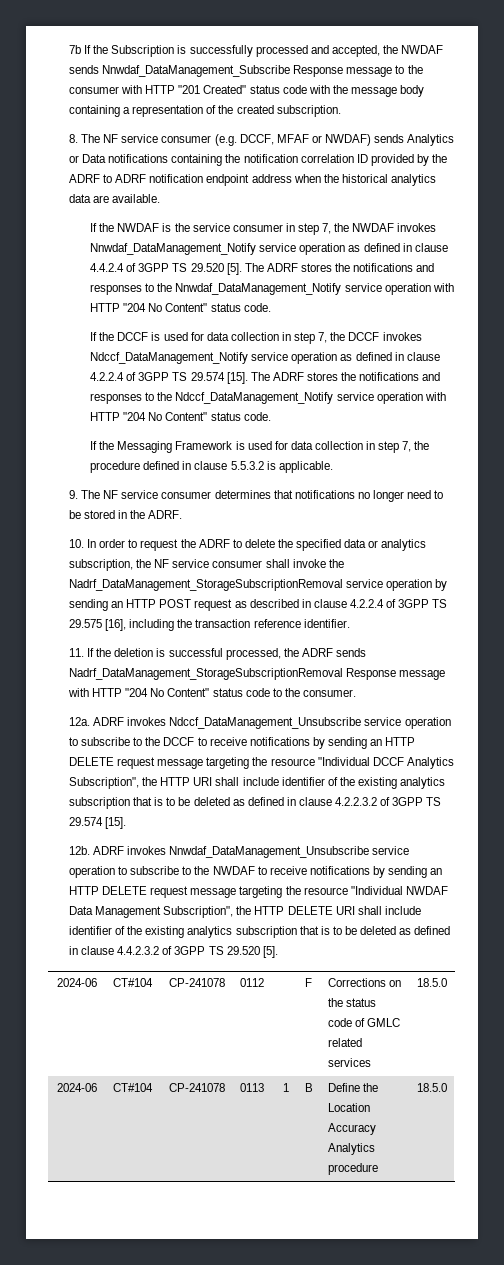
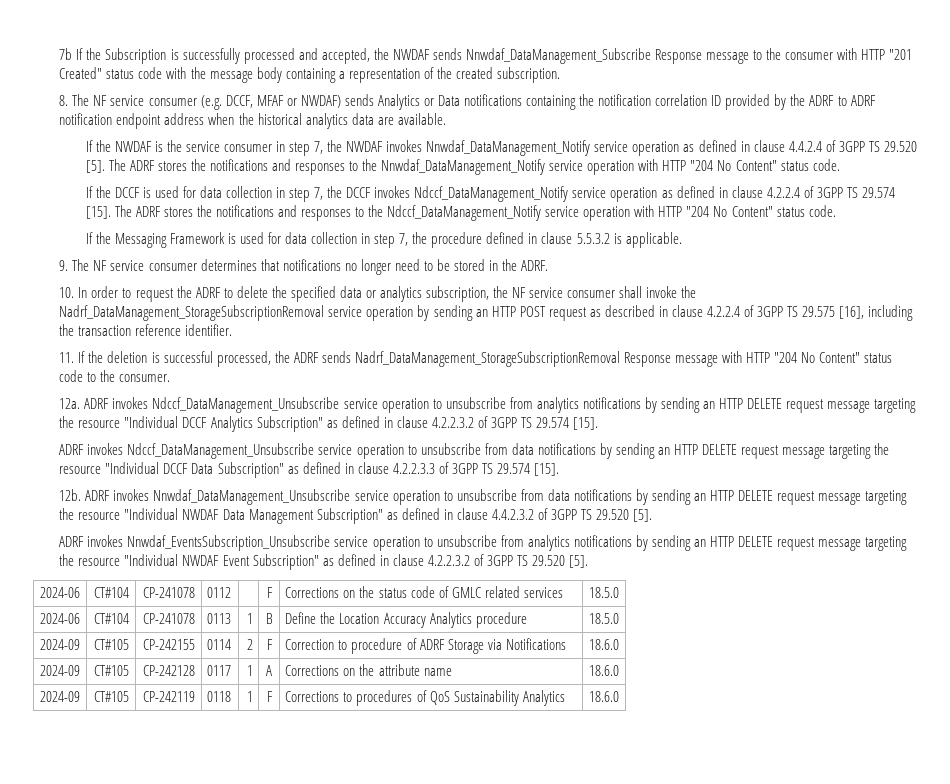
[81,737,247,746] subscribe to the DCCF to receive -> [445,397,579,413] unsubscribe from analytics
[69,777,446,789] [69,797,230,809] Subscription", the HTTP URI shall include identifier of the existing analytics subscription that is to be deleted -> [256,416,323,432] Subscription"
(127, 823) none -> [59,443,890,459] [59,462,560,478] // ADRF invokes Ndccf_DataManagement_Unsubscribe service operation to unsubscribe from data notifications by sending an HTTP DELETE request message targeting the resource "Individual DCCF Data Subscription" as defined in clause 4.2.2.3.3 of 3GPP TS 29.574 [15].
[130,866,307,875] subscribe to the NWDAF to receive -> [456,489,570,501] unsubscribe from data
[163,906,421,918] [69,926,397,938] Subscription", the HTTP DELETE URI shall include identifier of the existing analytics subscription that is to be deleted -> [316,508,383,524] Subscription"
(278, 952) none -> [59,535,908,551] [59,554,589,570] // ADRF invokes Nnwdaf_EventsSubscription_Unsubscribe service operation to unsubscribe from analytics notifications by sending an HTTP DELETE request message targeting the resource "Individual NWDAF Event Subscription" as defined in clause 4.2.2.3.2 of 3GPP TS 29.520 [5].
(447, 1087) none -> [40,639,80,650] [93,639,129,650] [142,639,195,650] [207,639,232,650] [246,639,253,650] [266,639,273,650] [285,638,566,654] [589,639,619,650] [40,665,80,676] [93,665,129,676] [142,665,195,676] [207,665,232,676] [246,665,253,676] [266,665,272,676] [285,664,452,676] [589,665,619,676] [40,691,80,702] [93,691,129,702] [142,691,195,702] [207,691,232,702] [246,691,253,702] [266,691,273,702] [285,690,565,706] [589,691,619,702] // 2024-09 | CT#105 | CP-242155 | 0114 | 2 | F | Correction to procedure of ADRF Storage via Notifications | 18.6.0 // 2024-09 | CT#105 | CP-242128 | 0117 | 1 | A | Corrections on the attribute name | 18.6.0 // 2024-09 | CT#105 | CP-242119 | 0118 | 1 | F | Corrections to procedures of QoS Sustainability Analytics | 18.6.0

